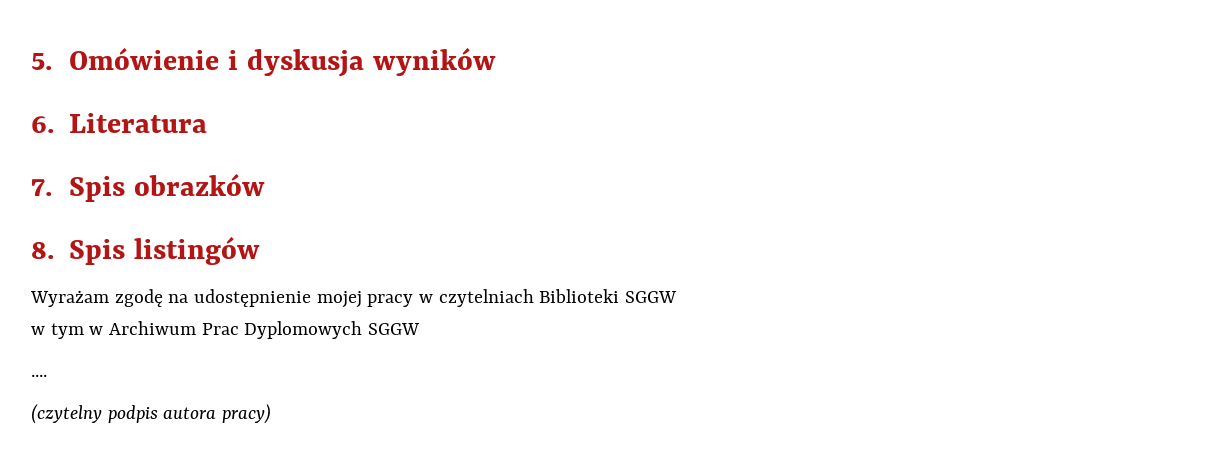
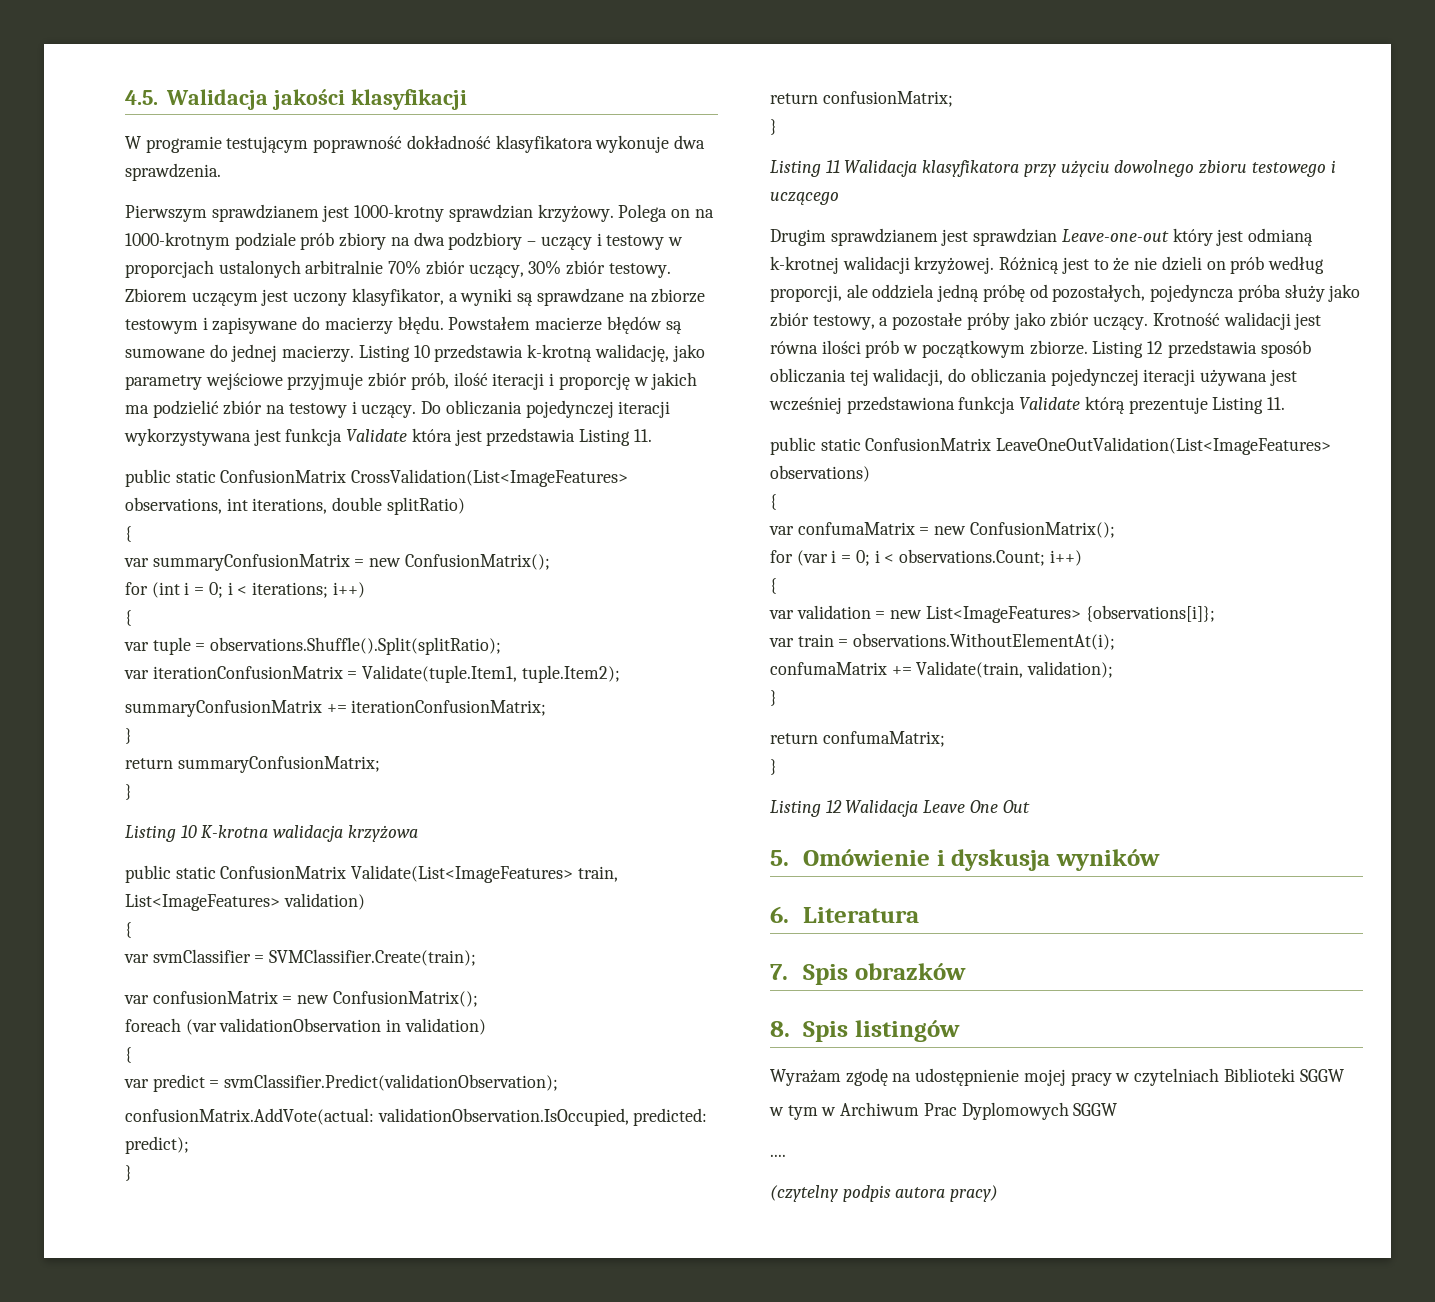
(31, 61) none -> [125,89,467,110] [125,135,706,153] [125,163,221,181] [125,204,714,222] [125,232,683,250] [125,260,671,278] [125,288,706,306] [125,316,682,334] [125,344,705,362] [125,372,698,390] [125,400,671,418] [124,428,652,446] [125,469,629,487] [125,497,465,515] [125,526,132,542] [124,554,550,571] [125,582,365,598] [125,610,132,626] [124,637,502,655] [124,665,620,683] [125,700,547,717] [125,728,132,744] [125,756,380,773] [125,784,132,800] [125,825,418,842] [125,865,618,883] [125,893,365,911] [125,922,132,938] [124,949,477,966] [124,991,478,1007] [125,1018,486,1035] [125,1047,132,1063] [124,1074,559,1092] [125,1108,708,1126] [125,1136,189,1154] [125,1165,132,1181] [770,91,953,107] [770,119,777,135] [770,160,1336,177] [770,192,839,205] [770,228,1314,246] [770,256,1324,274] [770,284,1361,302] [770,312,1322,330] [770,340,1311,358] [770,368,1297,386] [769,396,1286,414] [770,437,1332,455] [770,465,870,482] [770,494,777,510] [769,522,1115,538] [770,549,1082,566] [770,578,777,594] [769,605,1215,623] [769,633,1116,650] [770,661,1114,678] [770,690,777,706] [770,731,945,747] [770,759,777,775] [770,800,1030,817] 4.5. Walidacja jakości klasyfikacji // W programie testującym poprawność dokładność klasyfikatora wykonuje dwa sprawdzenia. // Pierwszym sprawdzianem jest 1000-krotny sprawdzian krzyżowy. Polega on na 1000-krotnym podziale prób zbiory na dwa podzbiory – uczący i testowy w proporcjach ustalonych arbitralnie 70% zbiór uczący, 30% zbiór testowy. Zbiorem uczącym jest uczony klasyfikator, a wyniki są sprawdzane na zbiorze testowym i zapisywane do macierzy błędu. Powstałem macierze błędów są sumowane do jednej macierzy. Listing 10 przedstawia k-krotną walidację, jako parametry wejściowe przyjmuje zbiór prób, ilość iteracji i proporcję w jakich ma podzielić zbiór na testowy i uczący. Do obliczania pojedynczej iteracji wykorzystywana jest funkcja Validate która jest przedstawia Listing 11. // public static ConfusionMatrix CrossValidation(List<ImageFeatures> observations, int iterations, double splitRatio) // { // var summaryConfusionMatrix = new ConfusionMatrix(); // for (int i = 0; i < iterations; i++) // { // var tuple = observations.Shuffle().Split(splitRatio); // var iterationConfusionMatrix = Validate(tuple.Item1, tuple.Item2); // summaryConfusionMatrix += iterationConfusionMatrix; // } // return summaryConfusionMatrix; // } // Listing 10 K-krotna walidacja krzyżowa // public static ConfusionMatrix Validate(List<ImageFeatures> train, List<ImageFeatures> validation) // { // var svmClassifier = SVMClassifier.Create(train); // var confusionMatrix = new ConfusionMatrix(); // foreach (var validationObservation in validation) // { // var predict = svmClassifier.Predict(validationObservation); // confusionMatrix.AddVote(actual: validationObservation.IsOccupied, predicted: predict); // } // return confusionMatrix; // } // Listing 11 Walidacja klasyfikatora przy użyciu dowolnego zbioru testowego i uczącego // Drugim sprawdzianem jest sprawdzian Leave-one-out który jest odmianą k-krotnej walidacji krzyżowej. Różnicą jest to że nie dzieli on prób według proporcji, ale oddziela jedną próbę od pozostałych, pojedyncza próba służy jako zbiór testowy, a pozostałe próby jako zbiór uczący. Krotność walidacji jest równa ilości prób w początkowym zbiorze. Listing 12 przedstawia sposób obliczania tej walidacji, do obliczania pojedynczej iteracji używana jest wcześniej przedstawiona funkcja Validate którą prezentuje Listing 11. // public static ConfusionMatrix LeaveOneOutValidation(List<ImageFeatures> observations) // { // var confumaMatrix = new ConfusionMatrix(); // for (var i = 0; i < observations.Count; i++) // { // var validation = new List<ImageFeatures> {observations[i]}; // var train = observations.WithoutElementAt(i); // confumaMatrix += Validate(train, validation); // } // return confumaMatrix; // } // Listing 12 Walidacja Leave One Out //

